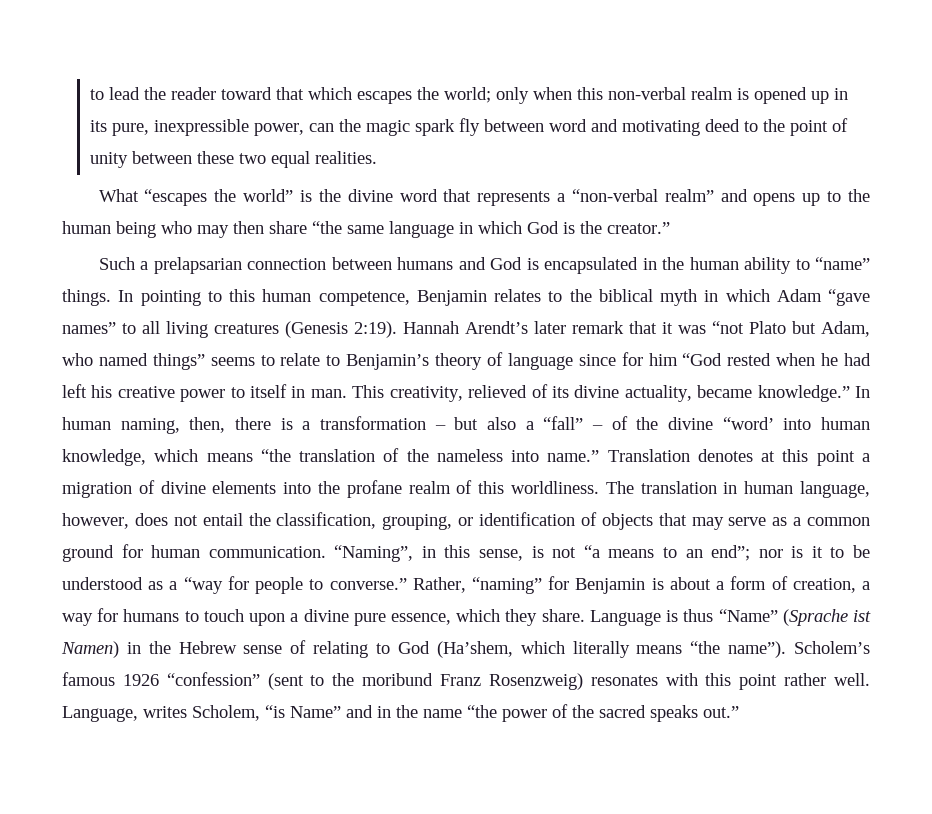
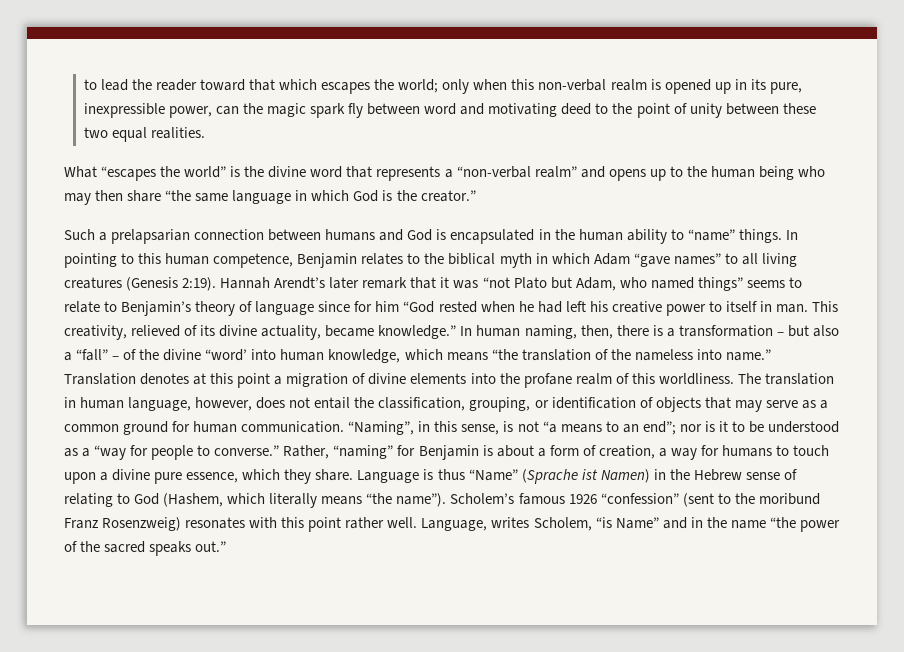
[436,641,513,658] (Ha’shem, -> [163,493,224,507] (Hashem,

